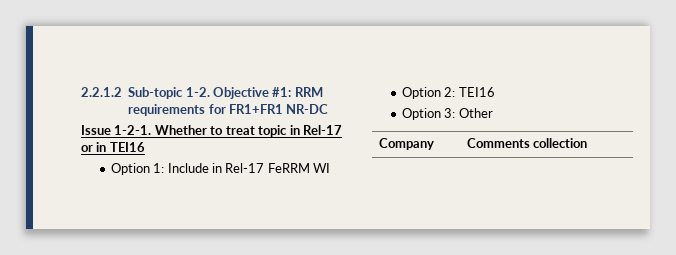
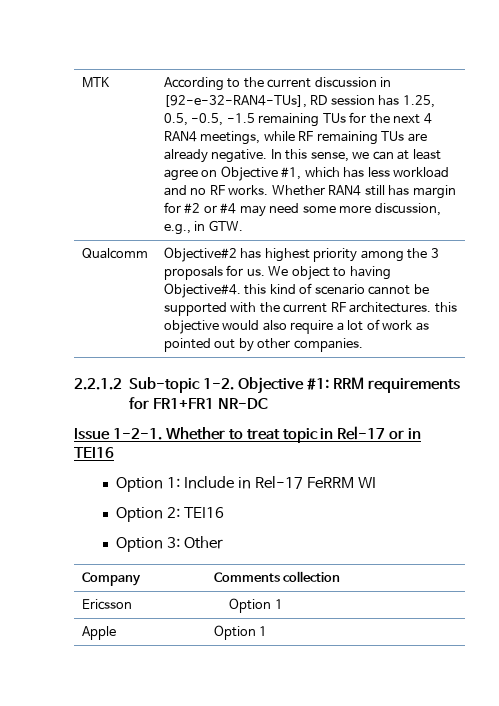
(81, 92) none -> [81,77,110,88] [163,77,392,91] [163,95,435,108] [163,112,432,127] [163,131,427,145] [163,149,441,163] [163,166,450,181] [163,185,456,199] [163,202,441,217] [163,220,243,235] [81,248,148,259] [163,247,439,262] [163,265,391,280] [163,283,429,298] [163,302,457,316] [163,319,429,334] [163,338,363,352] MTK | According to the current discussion in [92-e-32-RAN4-TUs], RD session has 1.25, 0.5, -0.5, -1.5 remaining TUs for the next 4 RAN4 meetings, while RF remaining TUs are already negative. In this sense, we can at least agree on Objective #1, which has less workload and no RF works. Whether RAN4 still has margin for #2 or #4 may need some more discussion, e.g., in GTW. // Qualcomm | Objective#2 has highest priority among the 3 proposals for us. We object to having Objective#4. this kind of scenario cannot be supported with the current RF architectures. this objective would also require a lot of work as pointed out by other companies. //
(588, 143) none -> [81,599,132,610] [229,598,283,613] [81,626,116,640] [213,625,268,640] // Ericsson | Option 1 // Apple | Option 1

